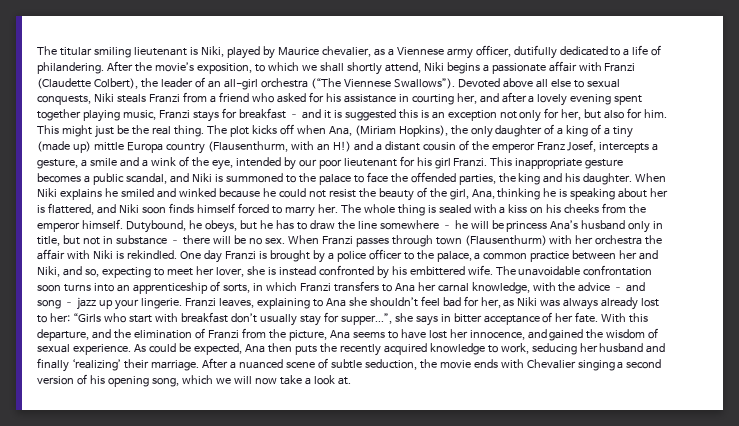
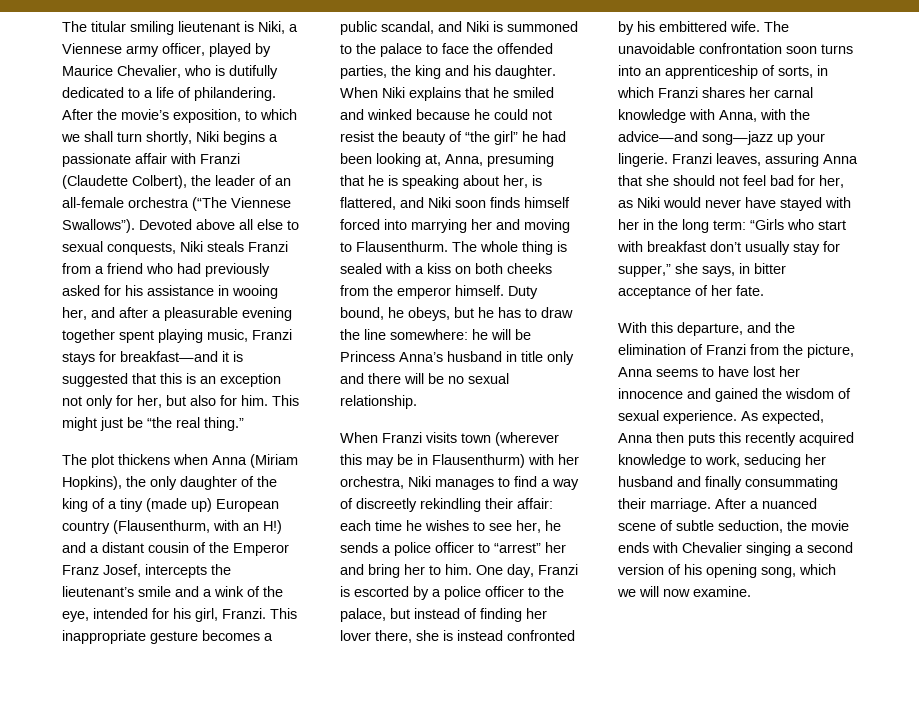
[226,45,511,59] played by Maurice chevalier, as a Viennese army officer, -> [289,24,298,32] [62,43,271,57] [62,65,225,78] a Viennese army officer, played by Maurice Chevalier, who is
[346,62,421,75] shortly attend, -> [117,131,192,145] turn shortly,
[223,79,258,90] all-girl -> [62,197,124,208] all-female
(274, 98) none -> [177,263,270,277] had previously
[411,94,454,105] courting -> [232,285,278,299] wooing
[537,94,643,106] [37,109,81,121] lovely evening spent together -> [164,307,292,321] [62,329,154,343] pleasurable evening together spent
[238,108,321,119] breakfast – and -> [120,351,218,362] breakfast—and
(396, 115) none -> [132,373,156,384] that
[131,124,352,137] the real thing. The plot kicks off when Ana, -> [147,417,244,431] [62,454,247,468] “the real thing.” // The plot thickens when Anna
[557,127,564,135] a -> [257,476,277,487] the
[93,142,163,153] mittle Europa -> [216,499,279,512] European
[491,143,535,153] emperor -> [233,543,289,556] Emperor
[652,143,659,151] [37,159,87,169] a gesture, a -> [211,564,231,575] [62,586,134,597] the lieutenant’s
[283,156,451,170] by our poor lieutenant for his girl -> [152,608,218,622] for his girl,
(102, 194) none -> [465,87,489,98] that
[429,188,541,200] the girl, Ana, thinking -> [465,131,566,145] [340,153,554,167] [340,175,364,186] “the girl” he had been looking at, Anna, presuming that
[650,188,669,197] her -> [503,175,528,188] her,
[271,204,338,217] to marry her. -> [384,219,570,233] [340,241,448,252] into marrying her and moving to Flausenthurm.
[546,204,562,213] his -> [475,263,503,274] both
[125,220,186,233] Dutybound, -> [508,286,538,299] [340,307,384,320] Duty bound,
[379,220,452,230] somewhere – -> [390,329,468,340] somewhere:
[506,220,664,233] [37,235,663,247] [37,249,222,263] princess Ana’s husband only in title, but not in substance – there will be no sex. When Franzi passes through town (Flausenthurm) with her orchestra the affair with Niki is rekindled. One day -> [340,351,574,365] [340,373,509,384] [340,395,417,409] [340,432,559,446] [340,454,579,468] [340,476,579,490] [340,498,553,512] [340,520,561,533] [340,542,566,556] [340,564,534,578] Princess Anna’s husband in title only and there will be no sexual relationship. // When Franzi visits town (wherever this may be in Flausenthurm) with her orchestra, Niki manages to find a way of discreetly rekindling their affair: each time he wishes to see her, he sends a police officer to “arrest” her and bring her to him. One day,
[269,250,310,262] brought -> [354,586,409,597] escorted
[474,250,659,262] [37,266,244,278] a common practice between her and Niki, and so, expecting to meet her lover, -> [390,608,547,622] [340,630,412,643] but instead of finding her lover there,
[333,281,646,294] [37,297,96,310] transfers to Ana her carnal knowledge, with the advice – and song – jazz -> [702,87,813,98] [618,109,810,123] [618,131,773,145] shares her carnal knowledge with Anna, with the advice—and song—jazz
[256,297,418,309] explaining to Ana she shouldn’t -> [765,153,858,167] [618,175,739,186] assuring Anna that she should not
[540,297,660,310] [37,313,70,323] was always already lost to her: -> [663,197,851,211] [618,219,746,233] would never have stayed with her in the long term:
[340,313,438,326] supper...”, she says -> [618,263,735,277] supper,” she says,
(599, 317) none -> (764, 290) //
[329,330,350,339] Ana -> [618,367,653,377] Anna
[469,330,525,340] innocence, -> [618,388,683,399] innocence
[148,343,265,355] could be expected, Ana -> [762,410,824,424] [618,433,653,443] expected, Anna
[319,343,337,353] the -> [719,432,741,443] this
[71,359,121,371] ‘realizing’ -> [745,476,838,490] consummating
[279,375,351,385] take a look at. -> [693,586,751,597] examine.

